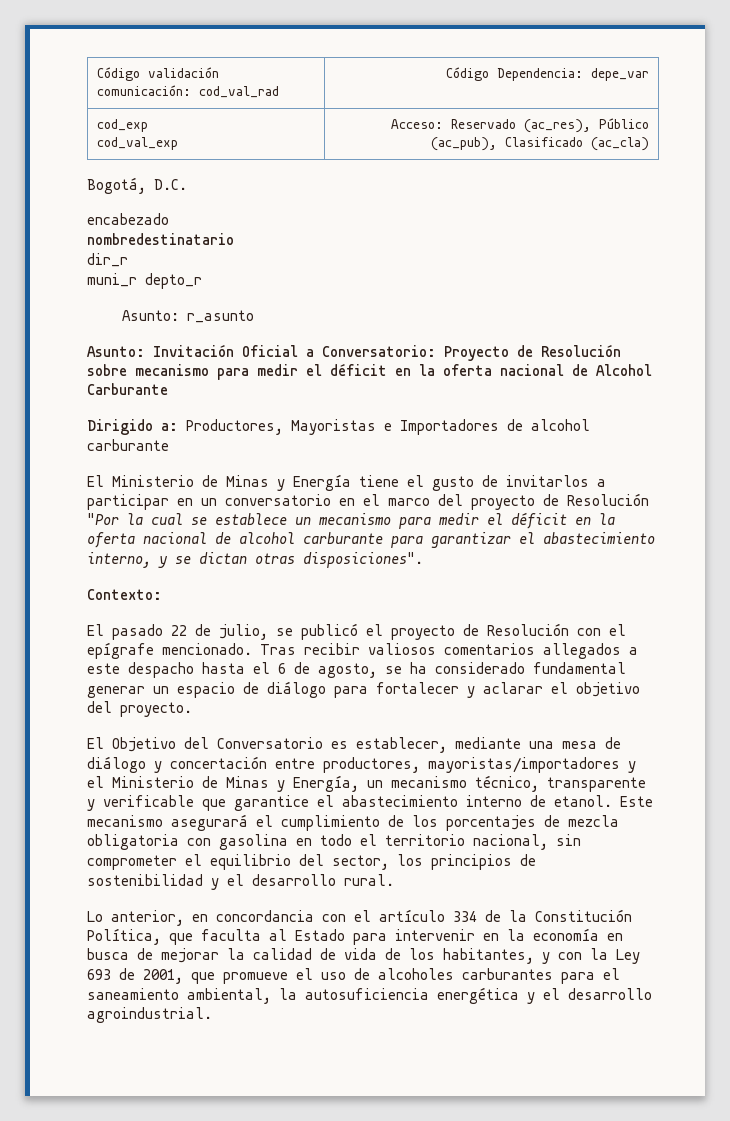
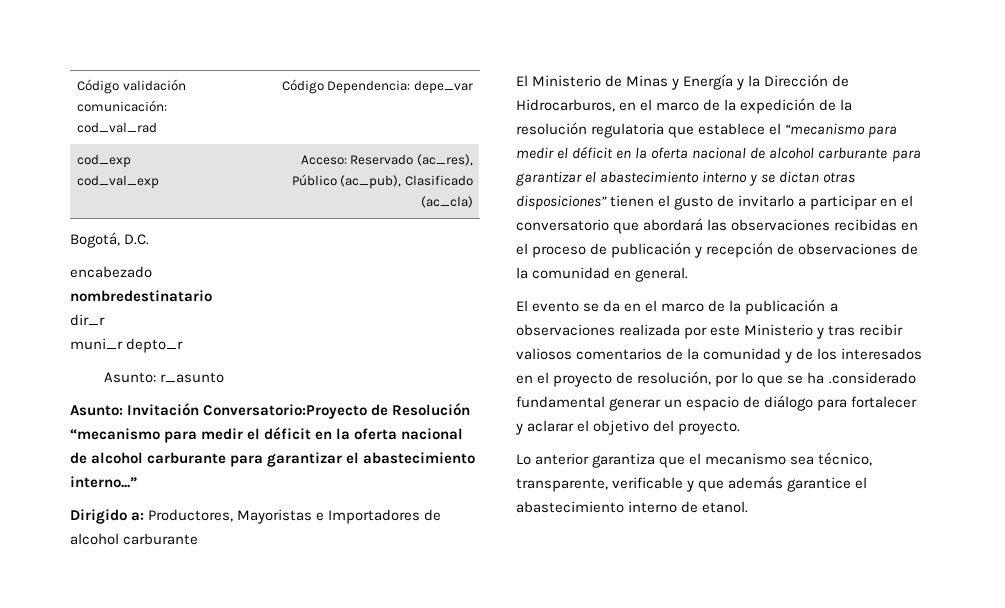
[242,344,621,361] [87,363,652,380] [87,383,168,395] Oficial a Conversatorio: Proyecto de Resolución sobre mecanismo para medir el déficit en la oferta nacional de Alcohol Carburante -> [203,403,471,419] [70,427,464,443] [70,452,476,467] [70,476,137,488] Conversatorio:Proyecto de Resolución “mecanismo para medir el déficit en la oferta nacional de alcohol carburante para garantizar el abastecimiento interno...”
[359,475,606,491] [87,493,649,510] [87,513,391,525] tiene el gusto de invitarlos a participar en un conversatorio en el marco del proyecto de Resolución "Por la cual se establece un mecanismo -> [736,74,850,90] [516,98,853,114] [516,122,866,138] y la Dirección de Hidrocarburos, en el marco de la expedición de la resolución regulatoria que establece el “mecanismo
[87,552,151,568] interno, -> [702,171,748,183] interno
[303,552,423,568] [87,589,162,600] [87,623,626,640] [87,642,638,659] [87,662,377,678] disposiciones". // Contexto: // El pasado 22 de julio, se publicó el proyecto de Resolución con el epígrafe mencionado. Tras recibir valiosos comentarios allegados a este despacho hasta el 6 de agosto, -> [516,195,914,210] [516,218,919,234] [516,242,919,258] [516,267,689,282] [516,299,838,315] [516,324,904,339] [516,348,923,363] [516,371,784,387] disposiciones” tienen el gusto de invitarlo a participar en el conversatorio que abordará las observaciones recibidas en el proceso de publicación y recepción de observaciones de la comunidad en general. // El evento se da en el marco de la publicación a observaciones realizada por este Ministerio y tras recibir valiosos comentarios de la comunidad y de los interesados en el proyecto de resolución, por lo que
[435,662,525,674] considerado -> [828,372,916,384] .considerado
[87,737,621,753] [87,756,636,773] [87,775,646,792] [87,795,226,811] El Objetivo del Conversatorio es establecer, mediante una mesa de diálogo y concertación entre productores, mayoristas/importadores y el Ministerio de Minas y Energía, un mecanismo técnico, transparente y verificable que -> [516,452,873,468] [516,476,784,492] Lo anterior garantiza que el mecanismo sea técnico, transparente, verificable y que además
[620,796,653,807] [87,814,619,831] [87,834,581,850] [87,854,536,870] [87,874,394,890] [87,909,632,926] [87,928,623,945] [87,948,640,964] [87,968,620,984] [87,987,652,1004] [87,1007,212,1023] Este mecanismo asegurará el cumplimiento de los porcentajes de mezcla obligatoria con gasolina en todo el territorio nacional, sin comprometer el equilibrio del sector, los principios de sostenibilidad y el desarrollo rural. // Lo anterior, en concordancia con el artículo 334 de la Constitución Política, que faculta al Estado para intervenir en la economía en busca de mejorar la calidad de vida de los habitantes, y con la Ley 693 de 2001, que promueve el uso de alcoholes carburantes para el saneamiento ambiental, la autosuficiencia energética y el desarrollo agroindustrial. -> (749, 507) none

